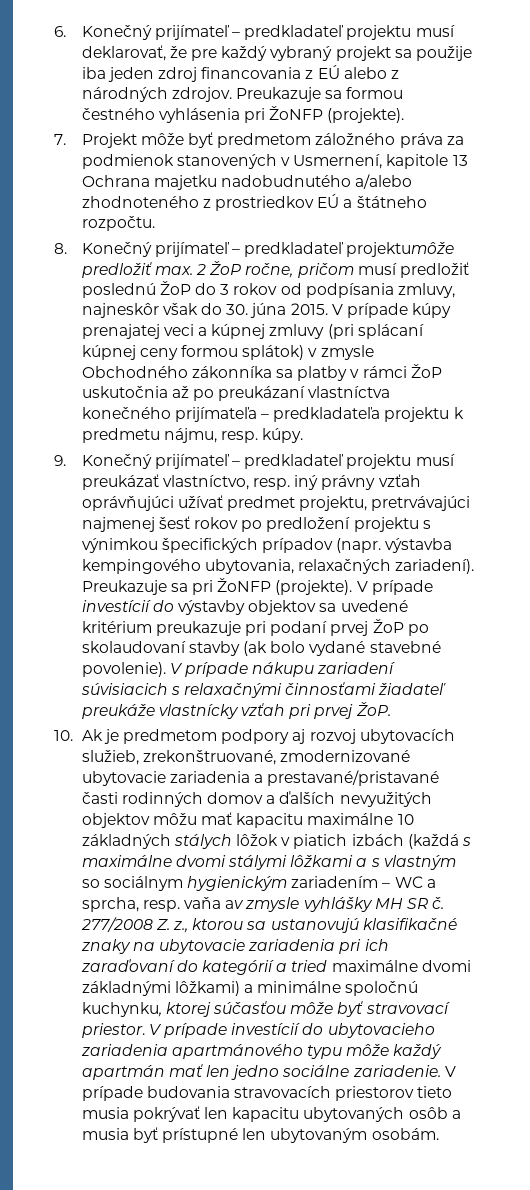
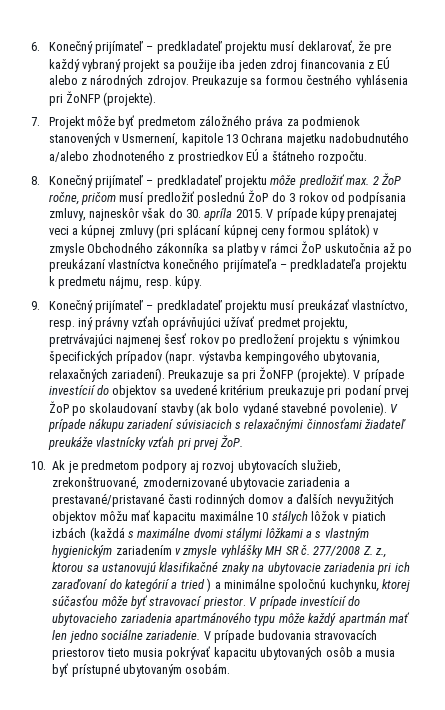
[346,242,455,257] projektumôže -> [225,174,297,188] projektu môže
[250,303,287,318] júna -> [204,208,233,221] apríla
[177,600,245,615] výstavby -> (109, 390) none
[81,834,171,849] základných -> (269, 516) none
[81,876,436,891] [81,897,245,912] so sociálnym hygienickým zariadením – WC a sprcha, resp. vaňa av -> [52,545,181,558] hygienickým zariadením v
[331,960,471,972] [81,981,240,996] maximálne dvomi základnými lôžkami) -> [207,578,212,592] )
[203,1107,228,1119] len -> (211, 653) none
[242,1128,267,1140] len -> (120, 670) none

